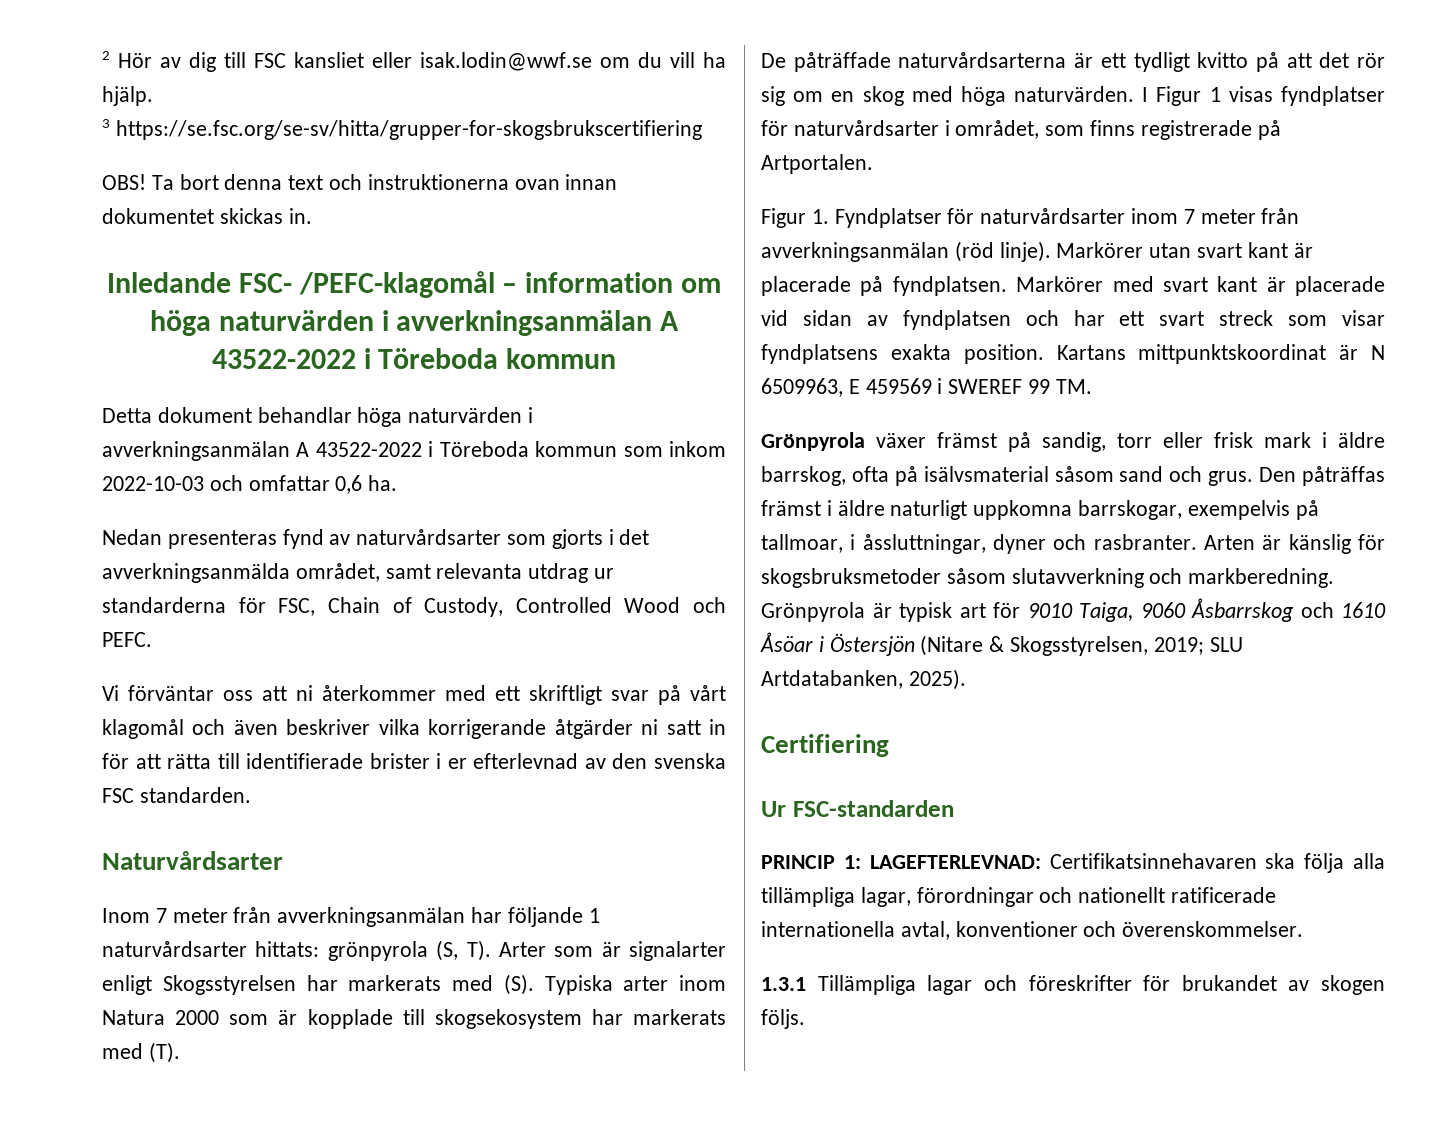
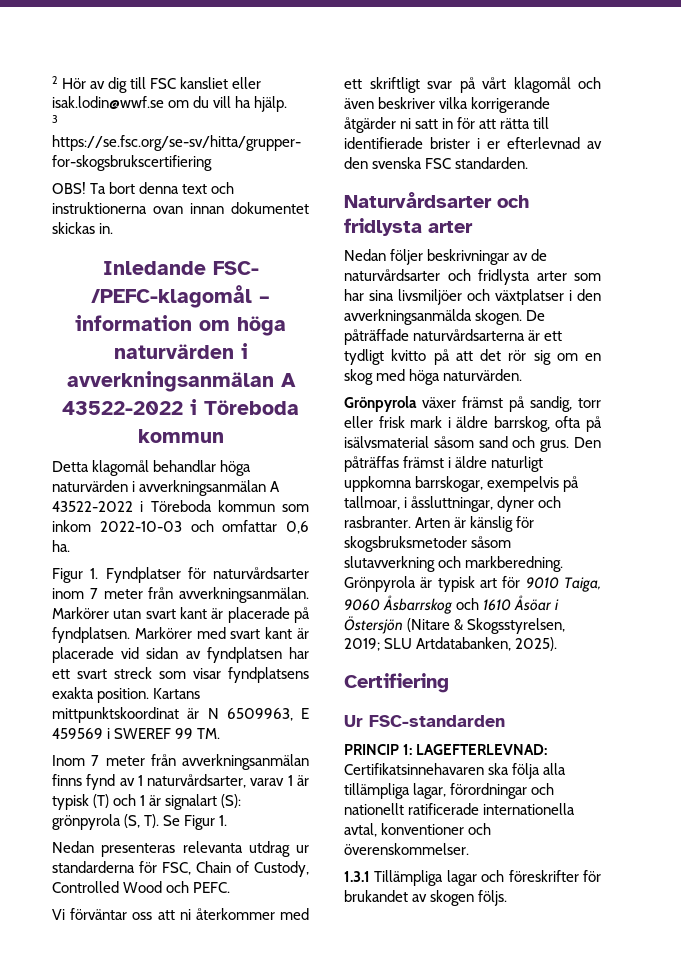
[157,407,252,423] dokument -> [92,460,150,476] klagomål
[102,529,650,549] [102,563,431,583] Nedan presenteras fynd av naturvårdsarter som gjorts i det avverkningsanmälda området, samt -> [52,567,309,583] [52,587,309,603] [52,607,311,623] [52,627,310,643] [52,647,309,663] [52,667,309,683] [52,687,201,703] [52,707,309,723] [52,728,221,739] [52,754,309,770] [52,774,309,790] [52,794,242,810] [52,814,228,830] [52,841,176,857] Figur 1. Fyndplatser för naturvårdsarter inom 7 meter från avverkningsanmälan. Markörer utan svart kant är placerade på fyndplatsen. Markörer med svart kant är placerade vid sidan av fyndplatsen har ett svart streck som visar fyndplatsens exakta position. Kartans mittpunktskoordinat är N 6509963, E 459569 i SWEREF 99 TM. // Inom 7 meter från avverkningsanmälan finns fynd av 1 naturvårdsarter, varav 1 är typisk (T) och 1 är signalart (S): grönpyrola (S, T). Se Figur 1. // Nedan presenteras
[102,907,600,927] [102,940,726,961] [102,974,726,995] [102,1009,726,1029] [102,1042,180,1063] // Inom 7 meter från avverkningsanmälan har följande 1 naturvårdsarter hittats: grönpyrola (S, T). Arter som är signalarter enligt Skogsstyrelsen har markerats med (S). Typiska arter inom Natura 2000 som är kopplade till skogsekosystem har markerats med (T). // -> [497,195,529,208] [344,218,473,236] [344,249,548,265] [344,269,601,285] [344,289,601,305] [344,309,523,325] och fridlysta arter // Nedan följer beskrivningar av de naturvårdsarter och fridlysta arter som har sina livsmiljöer och växtplatser i den avverkningsanmälda skogen.
[1142,86,1385,106] [761,120,1281,140] [761,154,873,174] [761,208,1300,228] [761,241,1313,262] [761,276,1385,296] [761,310,1385,330] [761,344,1385,364] [761,378,1092,397] I Figur 1 visas fyndplatser för naturvårdsarter i området, som finns registrerade på Artportalen. // Figur 1. Fyndplatser för naturvårdsarter inom 7 meter från avverkningsanmälan (röd linje). Markörer utan svart kant är placerade på fyndplatsen. Markörer med svart kant är placerade vid sidan av fyndplatsen och har ett svart streck som visar fyndplatsens exakta position. Kartans mittpunktskoordinat är N 6509963, E 459569 i SWEREF 99 TM. -> (523, 375) none

